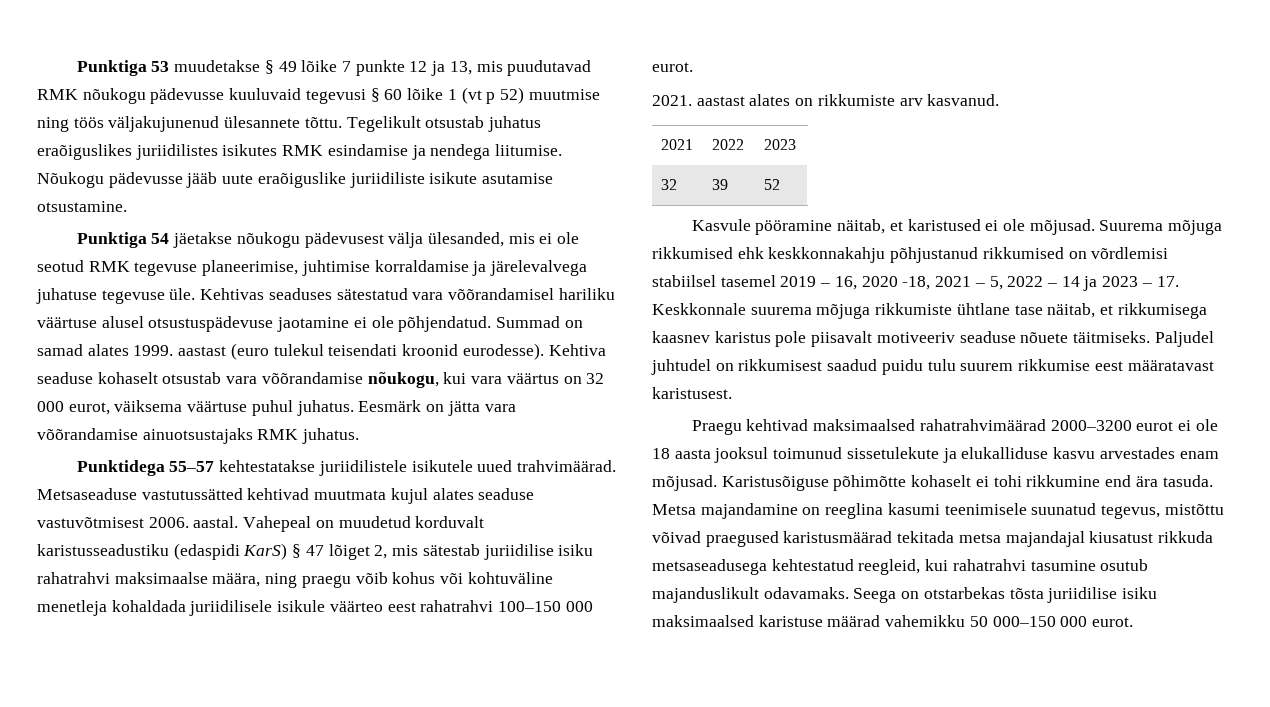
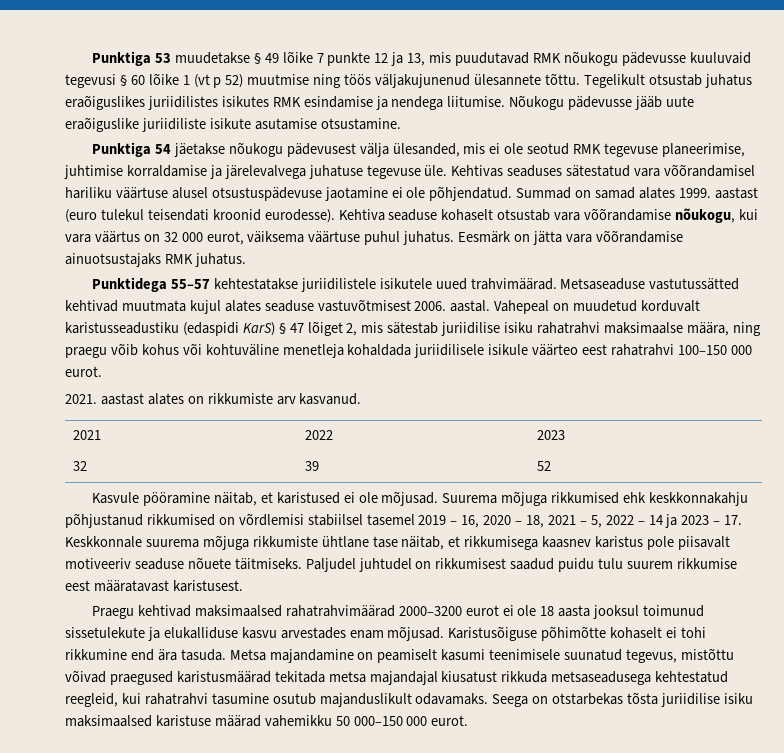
[902,276,931,290] -18, -> [515,515,545,528] – 18,
[825,503,884,519] reeglina -> [377,649,438,663] peamiselt

